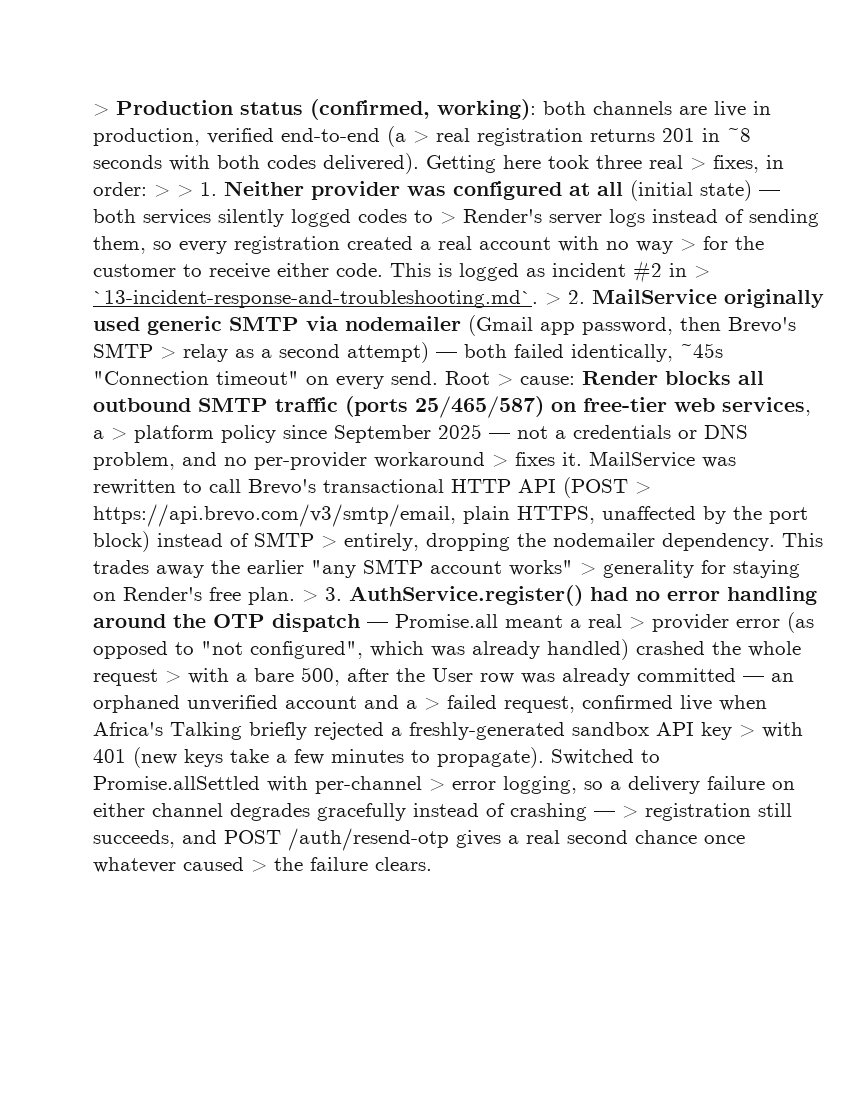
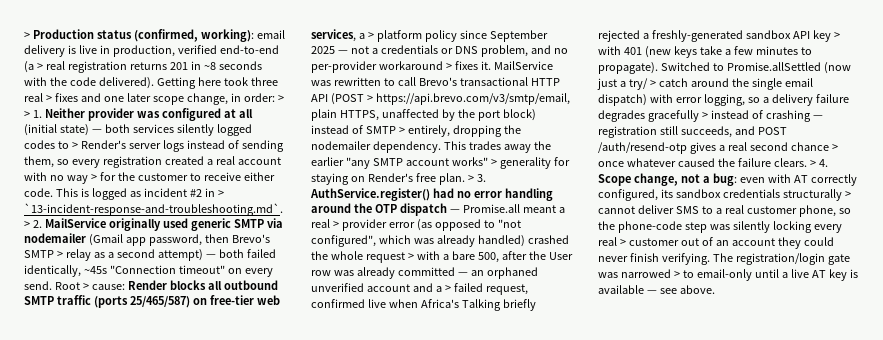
[543,101,707,115] both channels are -> [256,30,285,39] [24,45,76,57] email delivery is
[217,155,316,169] both codes -> [49,77,96,86] the code
[713,155,759,173] fixes, -> [54,93,228,105] fixes and one later scope change,
[267,776,445,794] with per-channel > -> [823,62,851,74] [597,78,813,90] [598,94,673,106] (now just a try/ > catch around the single email dispatch) with
[772,781,795,790] [93,803,223,817] on either channel -> (849, 98) none
(406, 812) none -> [701,112,708,119] >
[622,805,638,818] > -> (823, 117) none
(697, 837) none -> [831,144,838,151] >
[251,859,267,872] > -> (715, 162) none
(432, 864) none -> [809,159,828,167] [598,173,857,186] [598,189,851,201] [598,205,851,217] [598,221,842,233] [598,237,834,249] [598,253,850,265] [598,269,858,281] [598,285,715,294] > 4. Scope change, not a bug: even with AT correctly configured, its sandbox credentials structurally > cannot deliver SMS to a real customer phone, so the phone-code step was silently locking every real > customer out of an account they could never finish verifying. The registration/login gate was narrowed > to email-only until a live AT key is available — see above.

